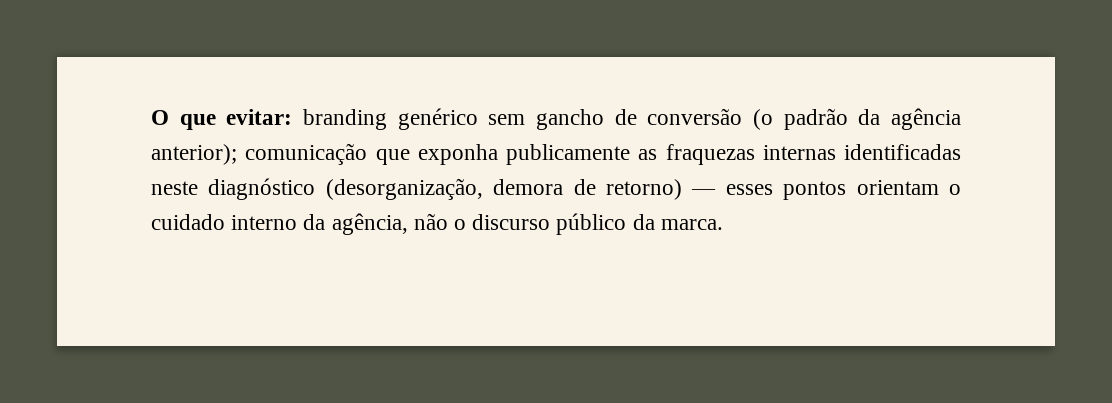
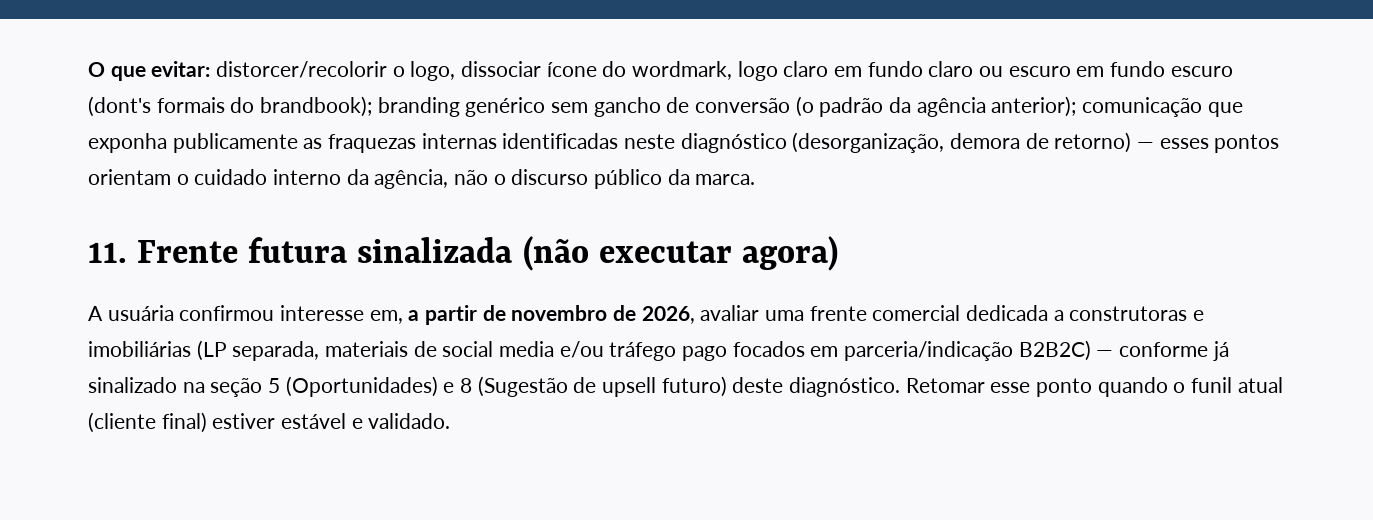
(293, 117) none -> [216,61,1233,81] [88,96,373,117] distorcer/recolorir o logo, dissociar ícone do wordmark, logo claro em fundo claro ou escuro em fundo escuro (dont's formais do brandbook);
(723, 224) none -> [88,236,838,271] [88,305,1205,325] [88,340,1229,361] [88,376,1283,397] [88,412,451,433] // 11. Frente futura sinalizada (não executar agora) // A usuária confirmou interesse em, a partir de novembro de 2026, avaliar uma frente comercial dedicada a construtoras e imobiliárias (LP separada, materiais de social media e/ou tráfego pago focados em parceria/indicação B2B2C) — conforme já sinalizado na seção 5 (Oportunidades) e 8 (Sugestão de upsell futuro) deste diagnóstico. Retomar esse ponto quando o funil atual (cliente final) estiver estável e validado.

